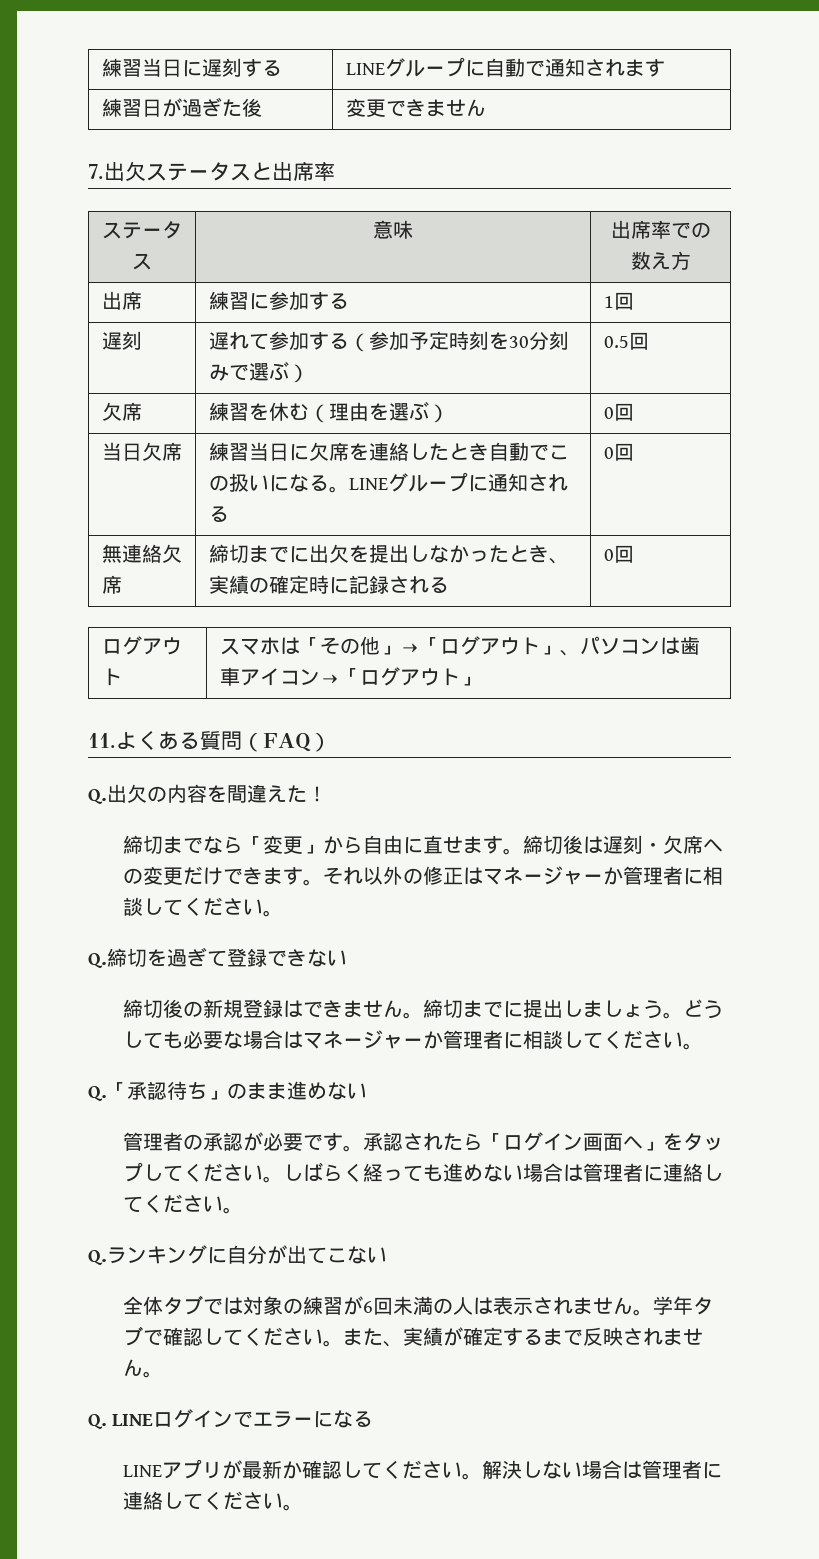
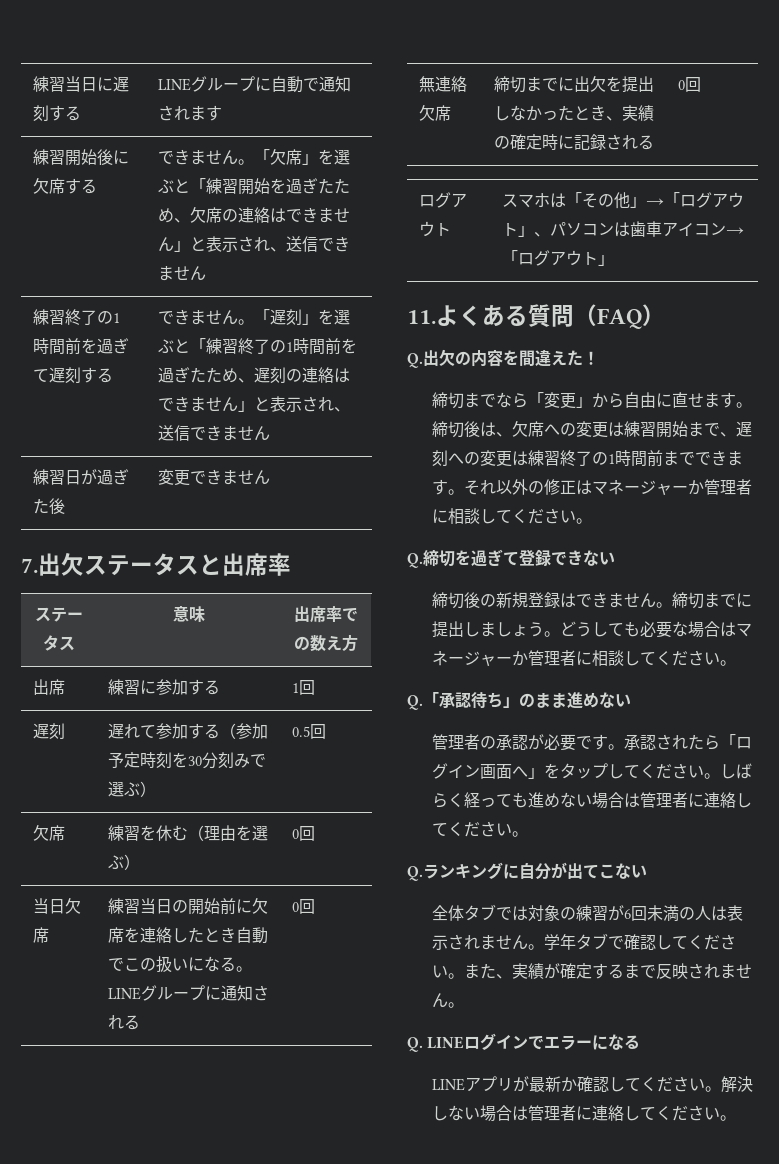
(665, 68) none -> [32,149,129,166] [32,178,97,194] [157,149,350,165] [157,178,350,195] [157,207,350,223] [157,236,350,252] [157,266,206,281] [32,309,120,325] [32,338,129,355] [32,367,113,384] [157,309,350,326] [157,338,357,355] [157,367,350,384] [157,396,350,412] [157,425,270,441] // 練習開始後に欠席する | できません。「欠席」を選ぶと「練習開始を過ぎたため、欠席の連絡はできません」と表示され、送信できません // 練習終了の1時間前を過ぎて遅刻する | できません。「遅刻」を選ぶと「練習終了の1時間前を過ぎたため、遅刻の連絡はできません」と表示され、送信できません
(289, 452) none -> [171,898,236,915] の開始前
[602,835,663,854] 遅刻・ -> [496,432,513,437] 、
[182,866,223,885] だけ -> [608,421,753,438] [432,450,696,467] は練習開始まで、遅刻への変更は練習終了の1時間前まで

